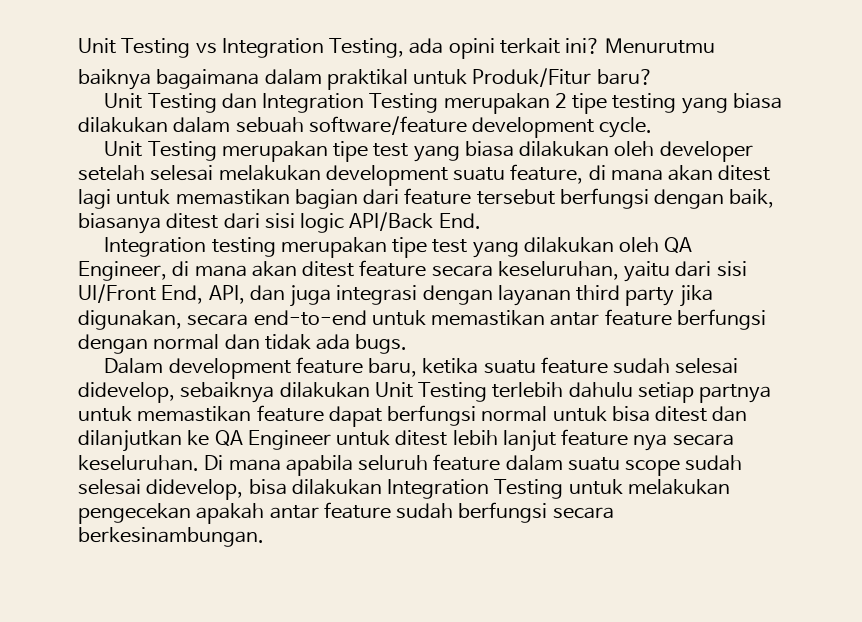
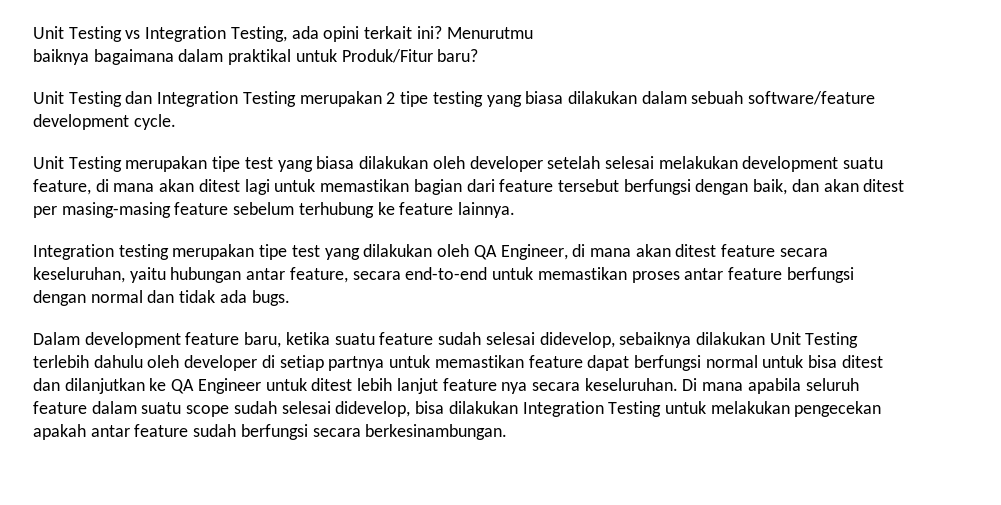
[78,212,481,234] biasanya ditest dari sisi logic API/Back End. -> [791,179,905,192] [33,202,516,218] dan akan ditest per masing-masing feature sebelum terhubung ke feature lainnya.
[675,261,747,277] [78,284,713,307] [78,310,182,330] dari sisi UI/Front End, API, dan juga integrasi dengan layanan third party jika digunakan, -> [170,267,348,283] hubungan antar feature,
(546, 318) none -> [631,271,680,283] proses
(633, 390) none -> [147,355,275,371] oleh developer di

